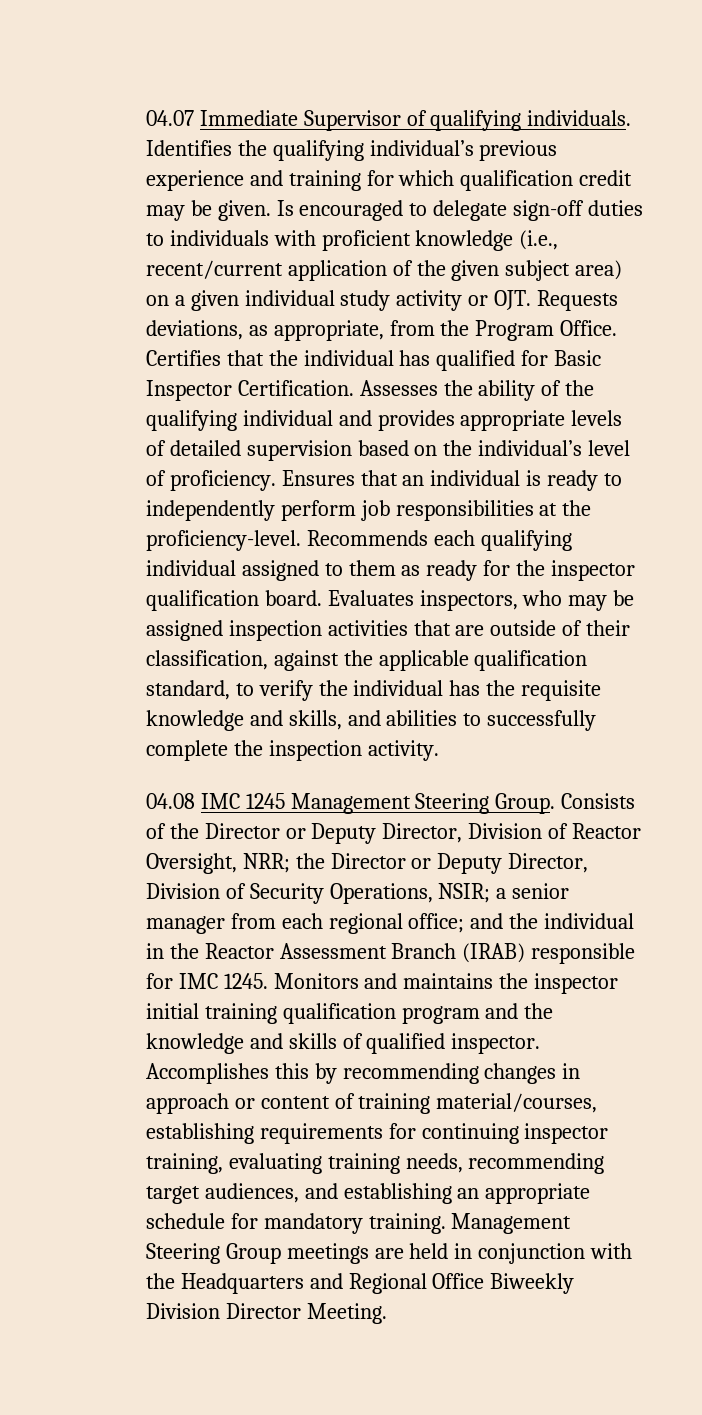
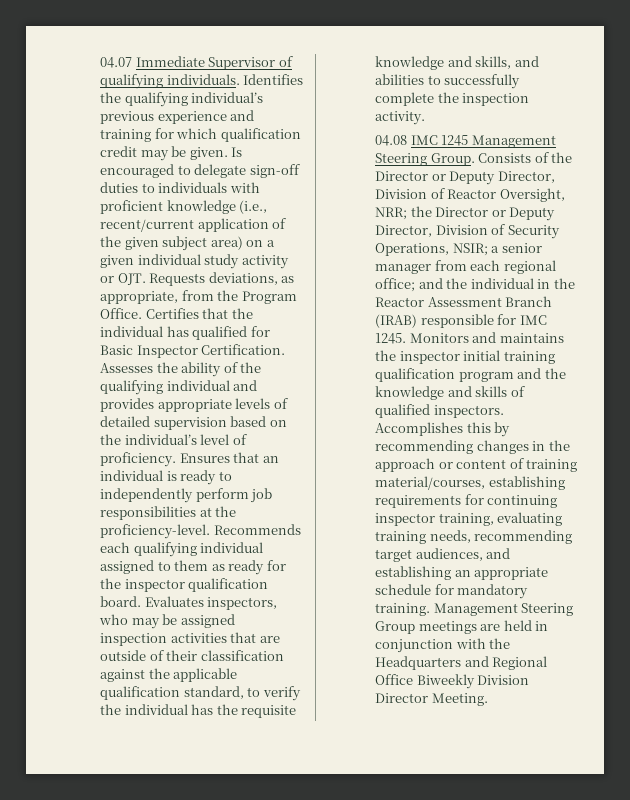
[145,650,268,670] classification, -> [200,650,284,661] classification
[451,1033,541,1054] inspector. -> [433,405,504,418] inspectors.
(581, 1071) none -> [548,440,570,451] the

